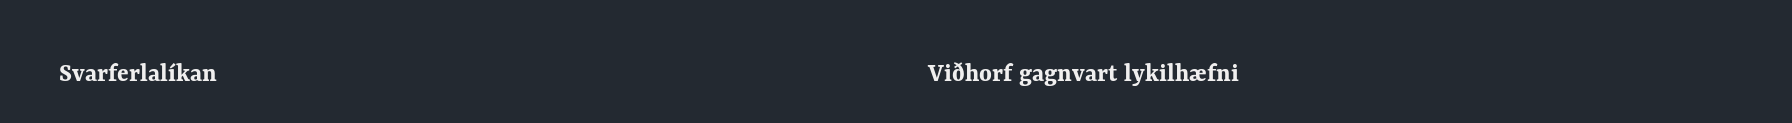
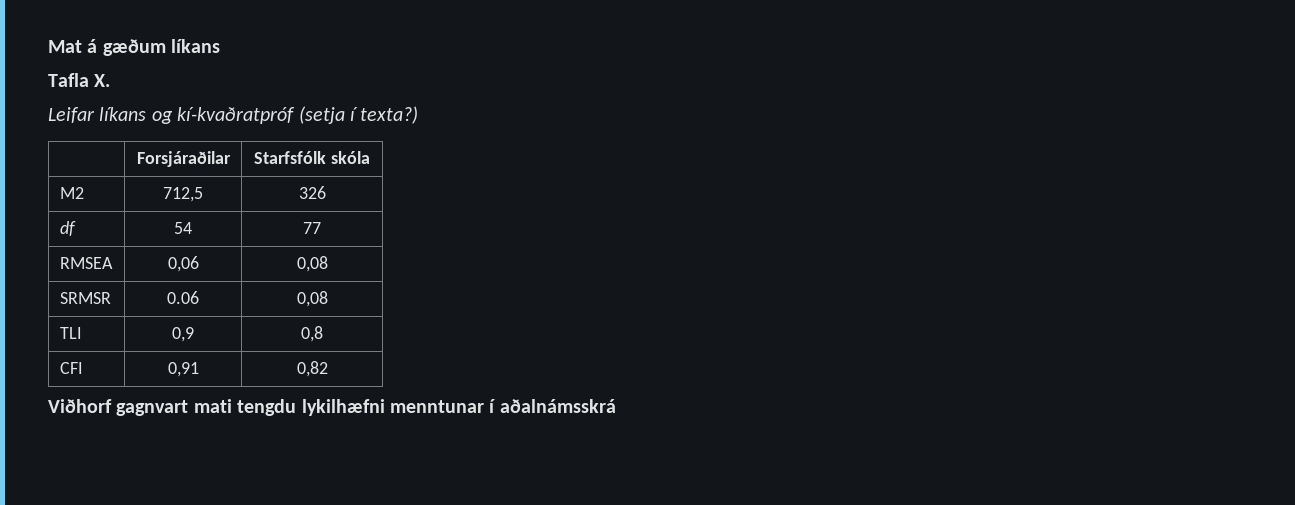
[59,62,217,81] [927,62,1240,86] Svarferlalíkan // Viðhorf gagnvart lykilhæfni -> [48,39,221,56] [48,73,111,87] [48,106,419,124] [136,151,231,167] [254,151,370,164] [59,187,84,199] [163,187,203,202] [298,186,326,199] [59,221,76,236] [174,222,192,234] [303,222,321,234] [59,257,113,269] [167,256,199,272] [296,256,328,272] [59,292,111,304] [167,291,199,304] [296,291,328,307] [59,327,82,339] [172,327,194,342] [301,326,323,342] [59,362,83,374] [167,362,199,377] [296,361,328,377] [48,399,616,416] Mat á gæðum líkans // Tafla X. // Leifar líkans og kí-kvaðratpróf (setja í texta?) // | Forsjáraðilar | Starfsfólk skóla // M2 | 712,5 | 326 // df | 54 | 77 // RMSEA | 0,06 | 0,08 // SRMSR | 0.06 | 0,08 // TLI | 0,9 | 0,8 // CFI | 0,91 | 0,82 // Viðhorf gagnvart mati tengdu lykilhæfni menntunar í aðalnámsskrá

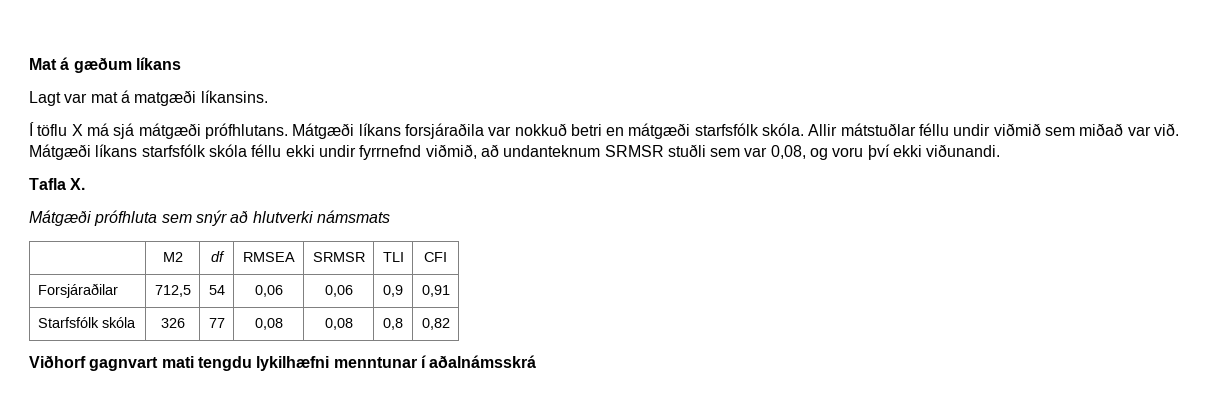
[48,73,111,87] [48,106,419,124] [136,151,231,167] [254,151,370,164] [59,187,84,199] Tafla X. // Leifar líkans og kí-kvaðratpróf (setja í texta?) // | Forsjáraðilar | Starfsfólk skóla // M2 -> [29,90,268,106] [29,122,1180,139] [29,144,1001,160] [29,178,86,190] [29,210,390,226] [162,252,183,262] [210,251,225,262] [242,252,295,262] [312,252,365,262] [382,252,404,262] [424,252,447,262] [37,283,118,298] Lagt var mat á matgæði líkansins. // Í töflu X má sjá mátgæði prófhlutans. Mátgæði líkans forsjáraðila var nokkuð betri en mátgæði starfsfólk skóla. Allir mátstuðlar féllu undir viðmið sem miðað var við. Mátgæði líkans starfsfólk skóla féllu ekki undir fyrrnefnd viðmið, að undanteknum SRMSR stuðli sem var 0,08, og voru því ekki viðunandi. // Tafla X. // Mátgæði prófhluta sem snýr að hlutverki námsmats // | M2 | df | RMSEA | SRMSR | TLI | CFI // Forsjáraðilar
[298,186,326,199] [59,221,76,236] | 326 // df -> (191, 291) none
[303,222,321,234] [59,257,113,269] [167,256,199,272] [296,256,328,272] [59,292,111,304] [167,291,199,304] [296,291,328,307] [59,327,82,339] [172,327,194,342] | 77 // RMSEA | 0,06 | 0,08 // SRMSR | 0.06 | 0,08 // TLI | 0,9 -> [254,285,283,297] [324,285,353,297] [383,285,403,297] [421,285,450,297] [37,317,136,328] [160,318,185,328] [208,318,225,328] [254,318,283,330] [324,318,353,330] | 0,06 | 0,06 | 0,9 | 0,91 // Starfsfólk skóla | 326 | 77 | 0,08 | 0,08
[59,362,83,374] [167,362,199,377] // CFI | 0,91 -> (403, 324) none

